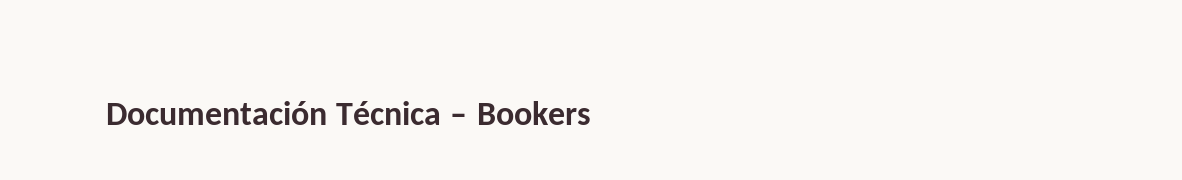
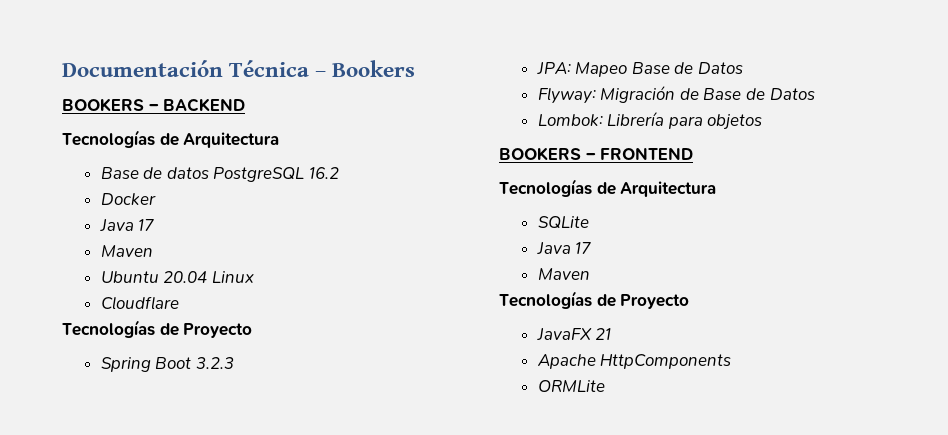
(591, 113) none -> [62,98,246,112] [62,130,280,148] [100,167,340,182] [100,193,156,205] [99,219,155,232] [100,245,153,257] [100,271,254,283] [100,296,179,310] [62,320,253,338] [100,357,234,372] [536,62,744,77] [537,85,815,104] [537,111,763,130] [499,147,694,161] [499,179,717,197] [537,216,589,229] [536,242,592,255] [537,268,590,280] [499,291,690,309] [536,328,612,341] [536,354,732,369] [537,380,605,392] // BOOKERS – BACKEND // Tecnologías de Arquitectura // Base de datos PostgreSQL 16.2 // Docker // Java 17 // Maven // Ubuntu 20.04 Linux // Cloudflare // Tecnologías de Proyecto // Spring Boot 3.2.3 // JPA: Mapeo Base de Datos // Flyway: Migración de Base de Datos // Lombok: Librería para objetos // BOOKERS – FRONTEND // Tecnologías de Arquitectura // SQLite // Java 17 // Maven // Tecnologías de Proyecto // JavaFX 21 // Apache HttpComponents // ORMLite

